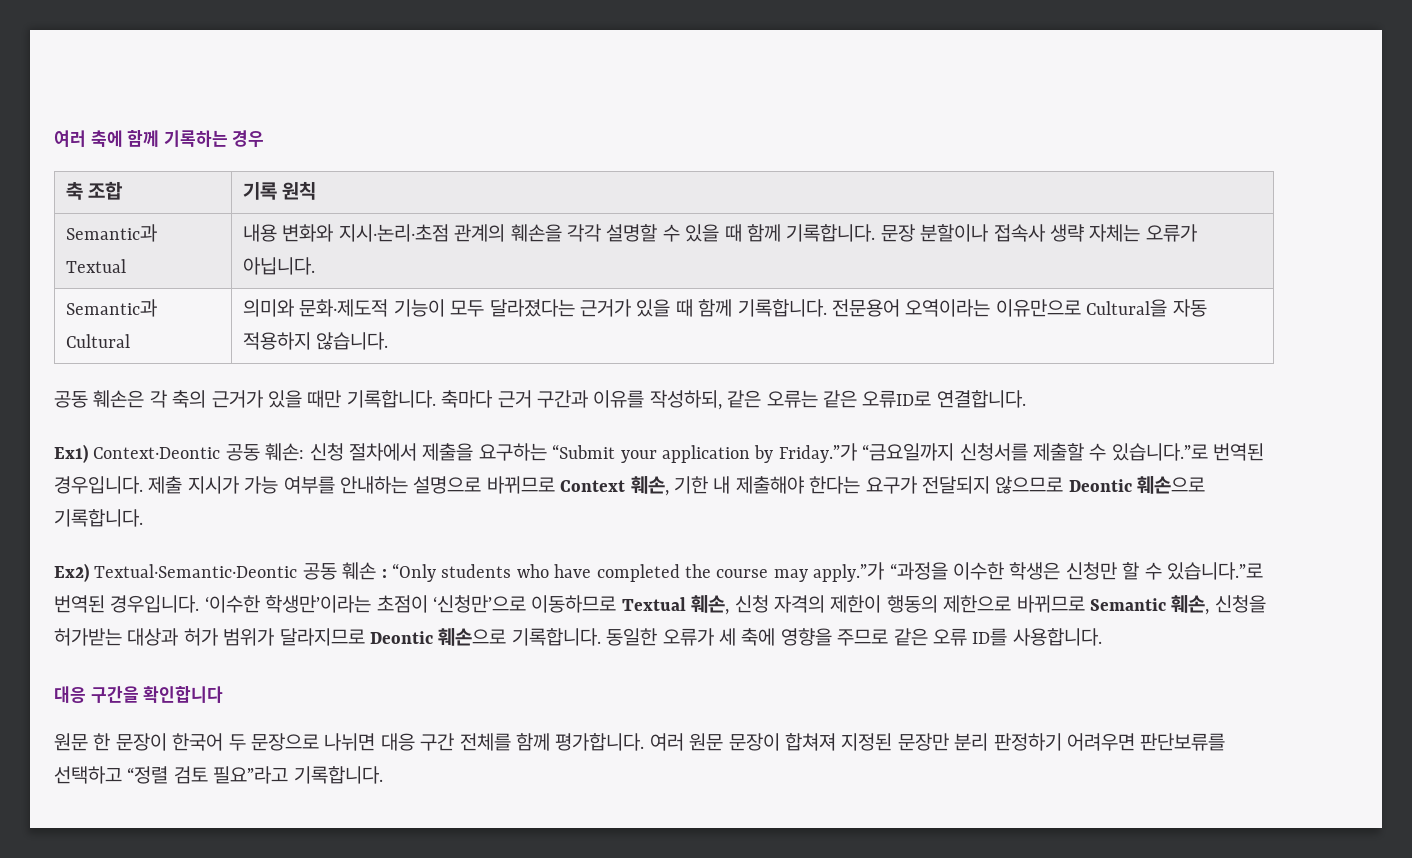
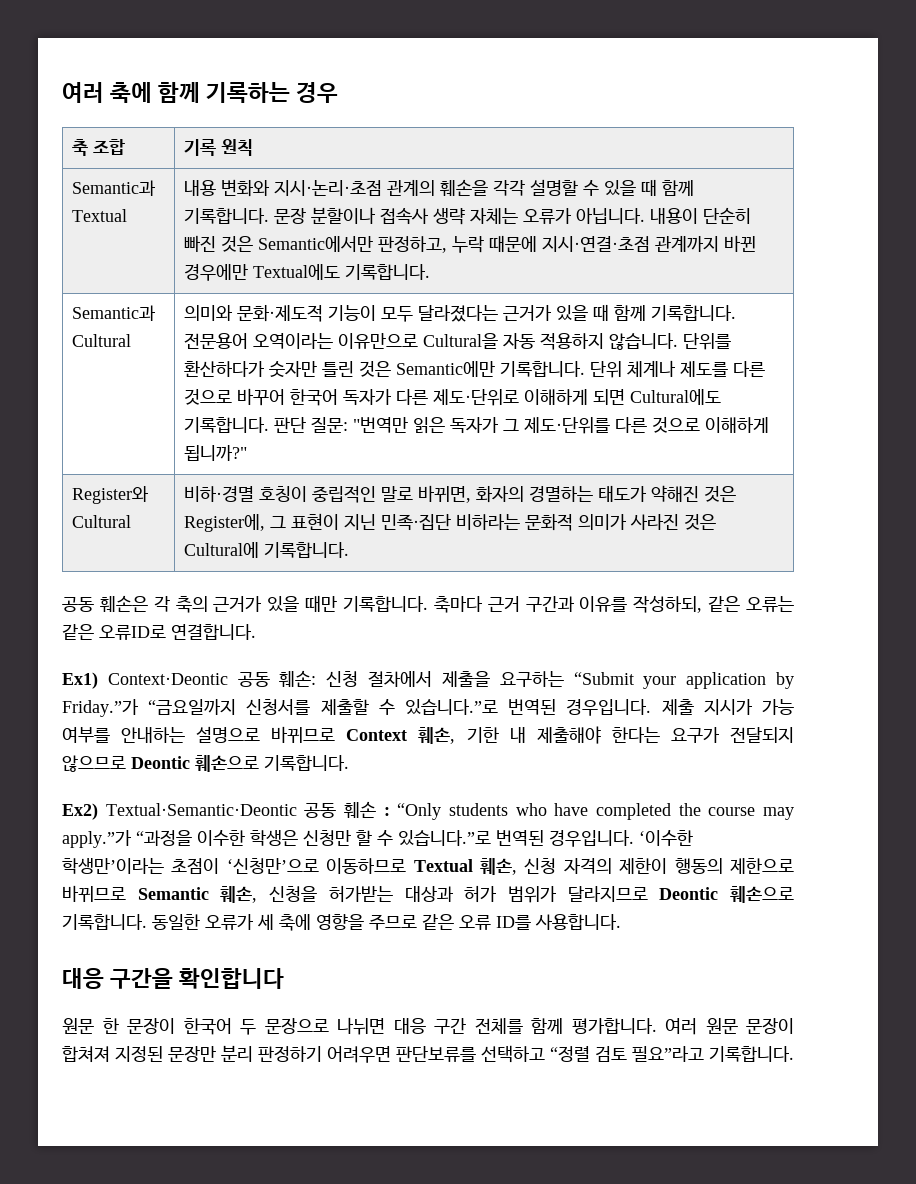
(315, 266) none -> [650,207,752,224] [184,235,757,253] [184,264,431,281] 내용이 단순히 빠진 것은 Semantic에서만 판정하고, 누락 때문에 지시·연결·초점 관계까지 바뀐 경우에만 Textual에도 기록합니다.
(389, 341) none -> [683,333,732,350] [184,360,766,378] [184,388,722,406] [184,417,770,434] [184,445,248,461] [72,486,150,504] [72,515,132,528] [184,485,737,503] [184,513,717,532] [184,542,350,558] 단위를 환산하다가 숫자만 틀린 것은 Semantic에만 기록합니다. 단위 체계나 제도를 다른 것으로 바꾸어 한국어 독자가 다른 제도·단위로 이해하게 되면 Cultural에도 기록합니다. 판단 질문: "번역만 읽은 독자가 그 제도·단위를 다른 것으로 이해하게 됩니까?" // Register와 Cultural | 비하·경멸 호칭이 중립적인 말로 바뀌면, 화자의 경멸하는 태도가 약해진 것은 Register에, 그 표현이 지닌 민족·집단 비하라는 문화적 의미가 사라진 것은 Cultural에 기록합니다.

